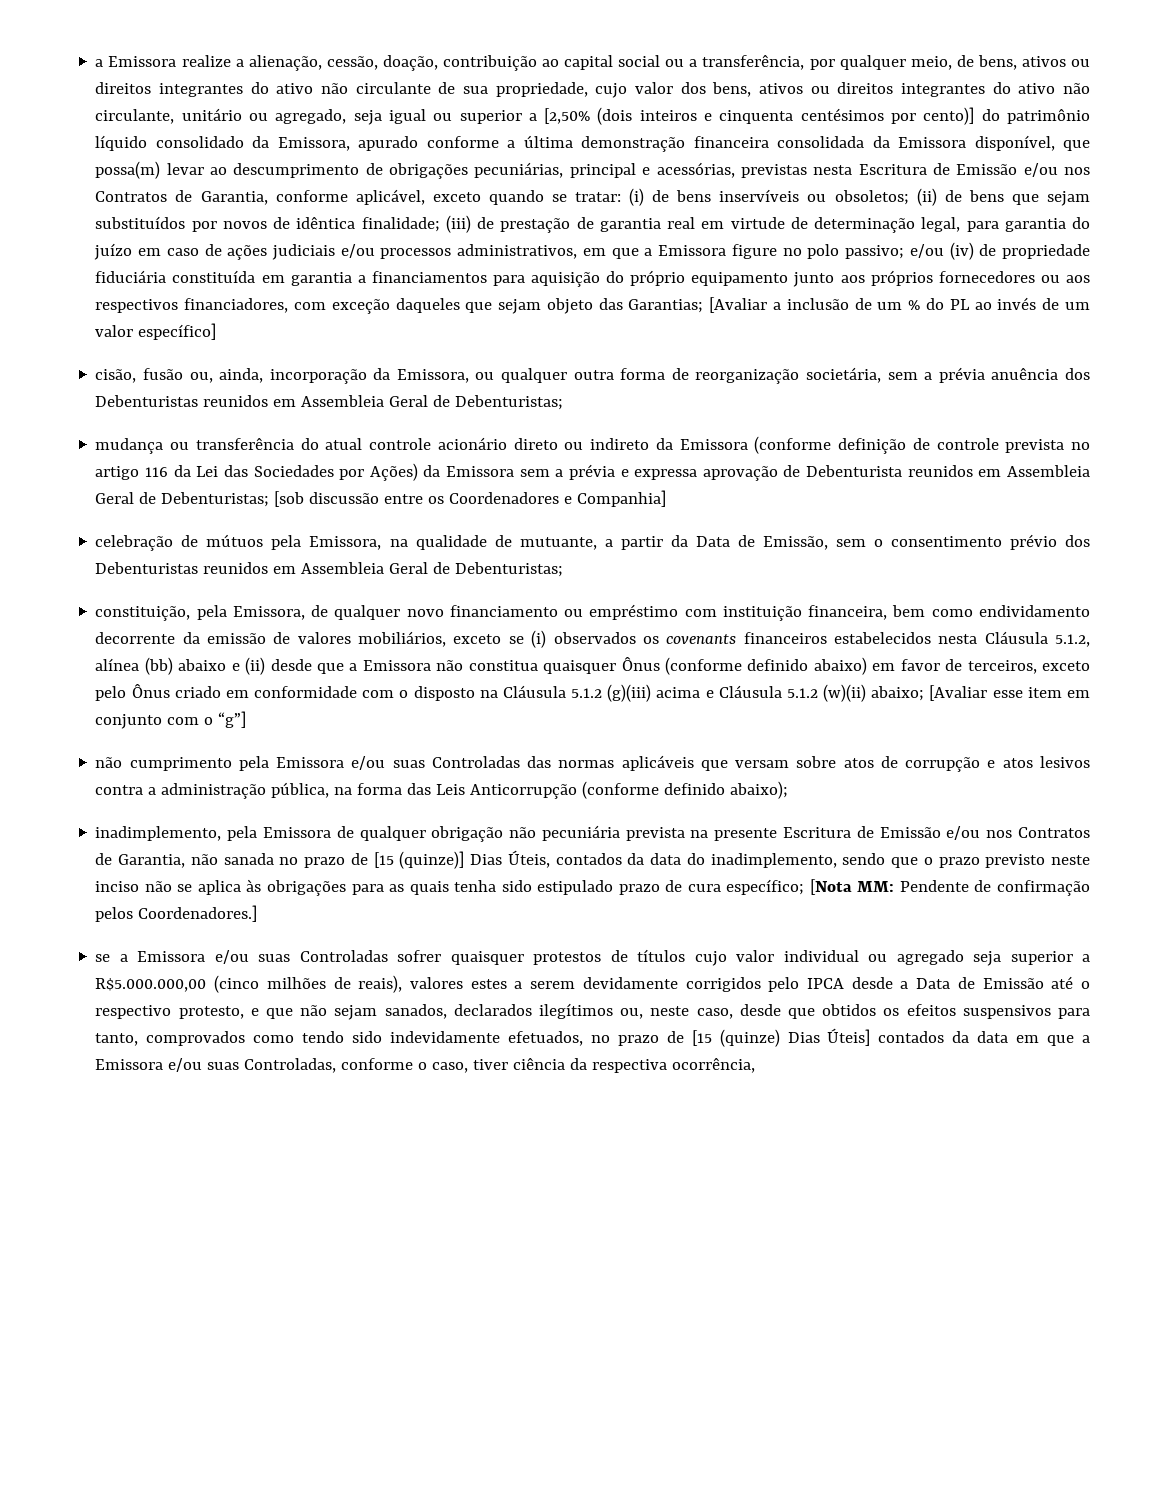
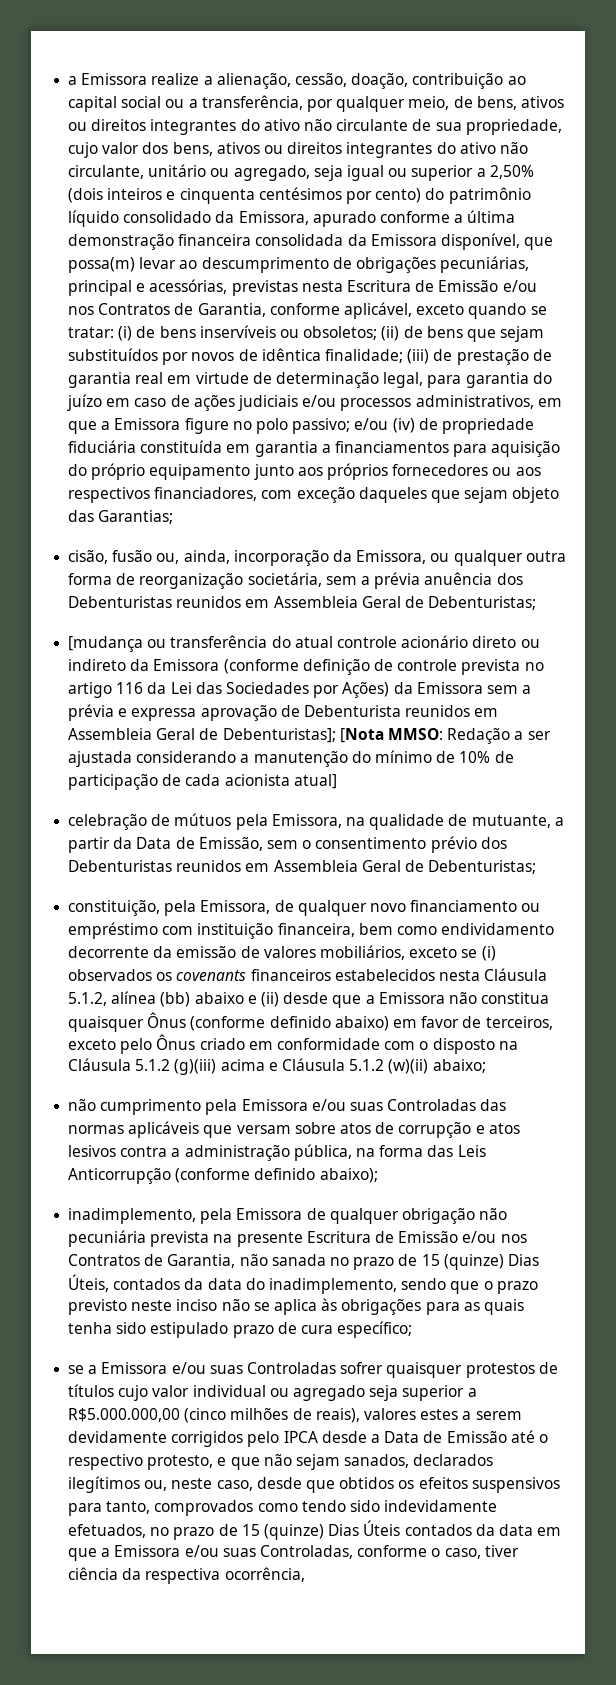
[544,108,591,124] [2,50% -> [489,165,534,179] 2,50%
[923,107,975,125] cento)] -> [375,188,422,203] cento)
[709,297,1090,313] [95,323,217,340] [Avaliar a inclusão de um % do PL ao invés de um valor específico] -> (174, 517) none
[95,438,164,454] mudança -> [68,636,144,652] [mudança
[161,490,667,507] Debenturistas; [sob discussão entre os Coordenadores e Companhia] -> [222,728,551,744] [68,750,514,767] [68,774,337,790] Debenturistas]; [Nota MMSO: Redação a ser ajustada considerando a manutenção do mínimo de 10% de participação de cada acionista atual]
[929,685,1090,701] [95,711,247,729] [Avaliar esse item em conjunto com o “g”] -> (486, 1066) none
[373,851,465,869] [15 (quinze)] -> [421,1254,504,1270] 15 (quinze)
[809,879,1091,896] [95,905,258,922] [Nota MM: Pendente de confirmação pelos Coordenadores.] -> (413, 1329) none
[691,1028,871,1047] [15 (quinze) Dias Úteis] -> [241,1520,401,1540] 15 (quinze) Dias Úteis

